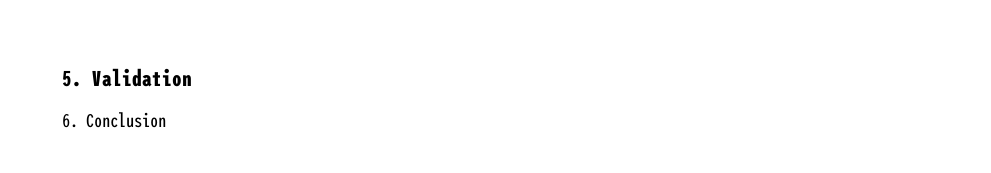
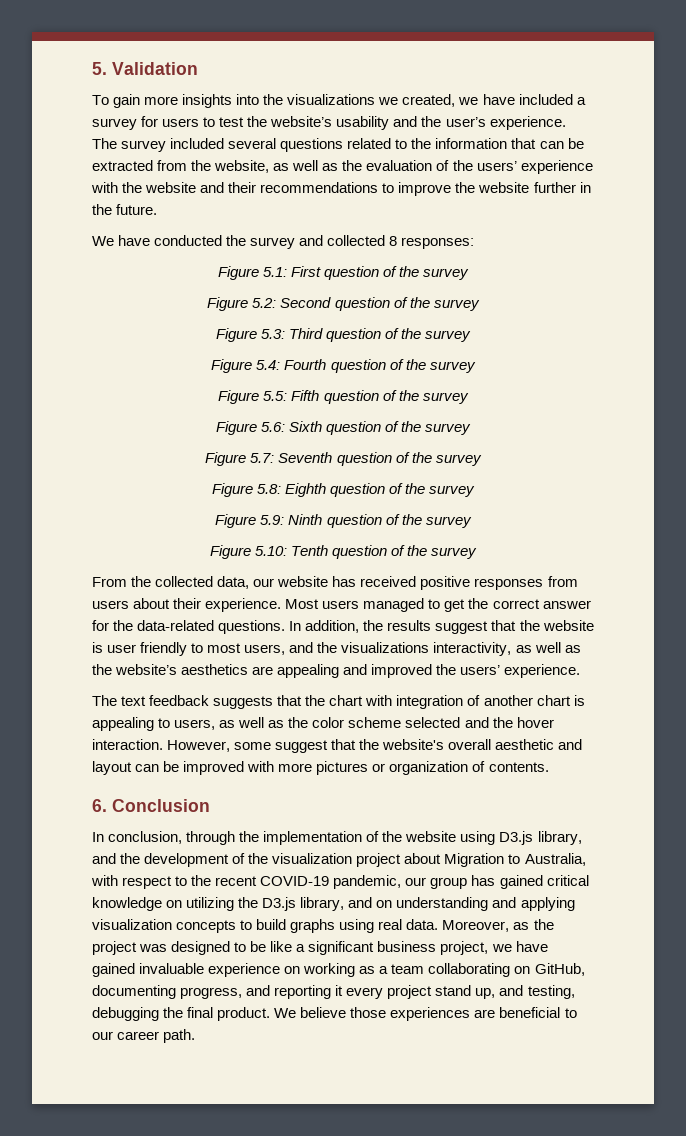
[62,112,166,128] 6. Conclusion -> [92,94,586,108] [92,116,566,130] [92,138,584,152] [92,160,593,174] [91,182,591,196] [92,204,158,215] [92,235,475,249] [217,266,470,280] [207,297,480,311] [215,328,472,342] [211,359,476,373] [218,390,469,404] [215,421,472,435] [205,452,482,466] [211,483,476,497] [215,514,472,528] [209,545,478,559] [92,576,578,590] [92,598,591,612] [92,620,594,634] [92,642,581,656] [92,664,581,678] [92,695,585,709] [92,717,554,731] [92,739,583,753] [92,761,549,775] [92,799,210,812] [92,831,582,845] [92,853,586,867] [91,875,589,889] [92,897,575,911] [92,919,554,933] [92,941,548,955] [92,963,585,977] [92,985,575,999] [92,1007,577,1021] [92,1029,196,1043] To gain more insights into the visualizations we created, we have included a survey for users to test the website’s usability and the user’s experience. The survey included several questions related to the information that can be extracted from the website, as well as the evaluation of the users’ experience with the website and their recommendations to improve the website further in the future. // We have conducted the survey and collected 8 responses: // Figure 5.1: First question of the survey // Figure 5.2: Second question of the survey // Figure 5.3: Third question of the survey // Figure 5.4: Fourth question of the survey // Figure 5.5: Fifth question of the survey // Figure 5.6: Sixth question of the survey // Figure 5.7: Seventh question of the survey // Figure 5.8: Eighth question of the survey // Figure 5.9: Ninth question of the survey // Figure 5.10: Tenth question of the survey // From the collected data, our website has received positive responses from users about their experience. Most users managed to get the correct answer for the data-related questions. In addition, the results suggest that the website is user friendly to most users, and the visualizations interactivity, as well as the website’s aesthetics are appealing and improved the users’ experience. // The text feedback suggests that the chart with integration of another chart is appealing to users, as well as the color scheme selected and the hover interaction. However, some suggest that the website's overall aesthetic and layout can be improved with more pictures or organization of contents. // 6. Conclusion // In conclusion, through the implementation of the website using D3.js library, and the development of the visualization project about Migration to Australia, with respect to the recent COVID-19 pandemic, our group has gained critical knowledge on utilizing the D3.js library, and on understanding and applying visualization concepts to build graphs using real data. Moreover, as the project was designed to be like a significant business project, we have gained invaluable experience on working as a team collaborating on GitHub, documenting progress, and reporting it every project stand up, and testing, debugging the final product. We believe those experiences are beneficial to our career path.

